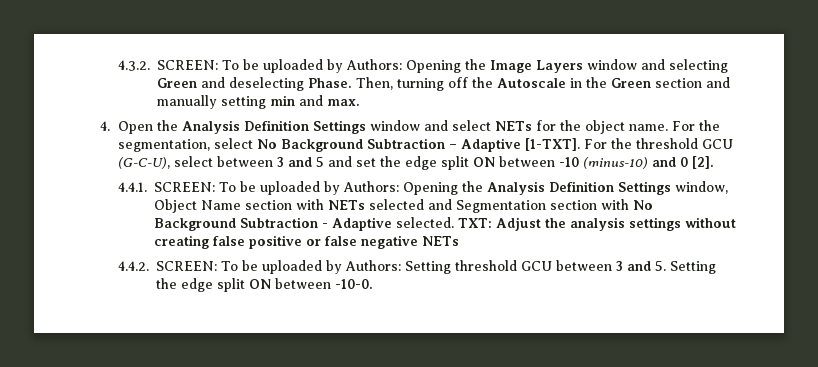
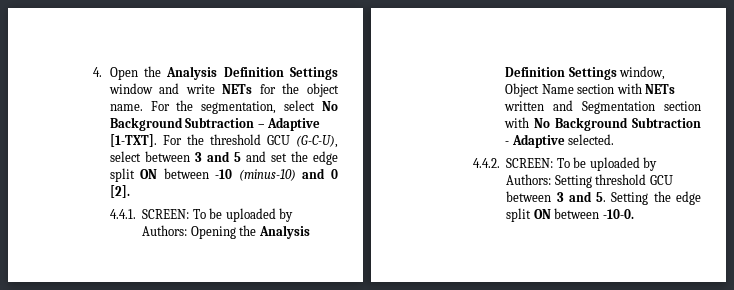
[117,59,729,73] [156,77,730,91] [156,95,360,109] 4.3.2. SCREEN: To be uploaded by Authors: Opening the Image Layers window and selecting Green and deselecting Phase. Then, turning off the Autoscale in the Green section and manually setting min and max. // -> (92, 72) none
[451,120,491,131] select -> [185,84,215,94] write
[368,199,424,210] selected -> [504,101,545,111] written
[457,217,736,231] [153,235,459,249] TXT: Adjust the analysis settings without creating false positive or false negative NETs -> (615, 139) none

